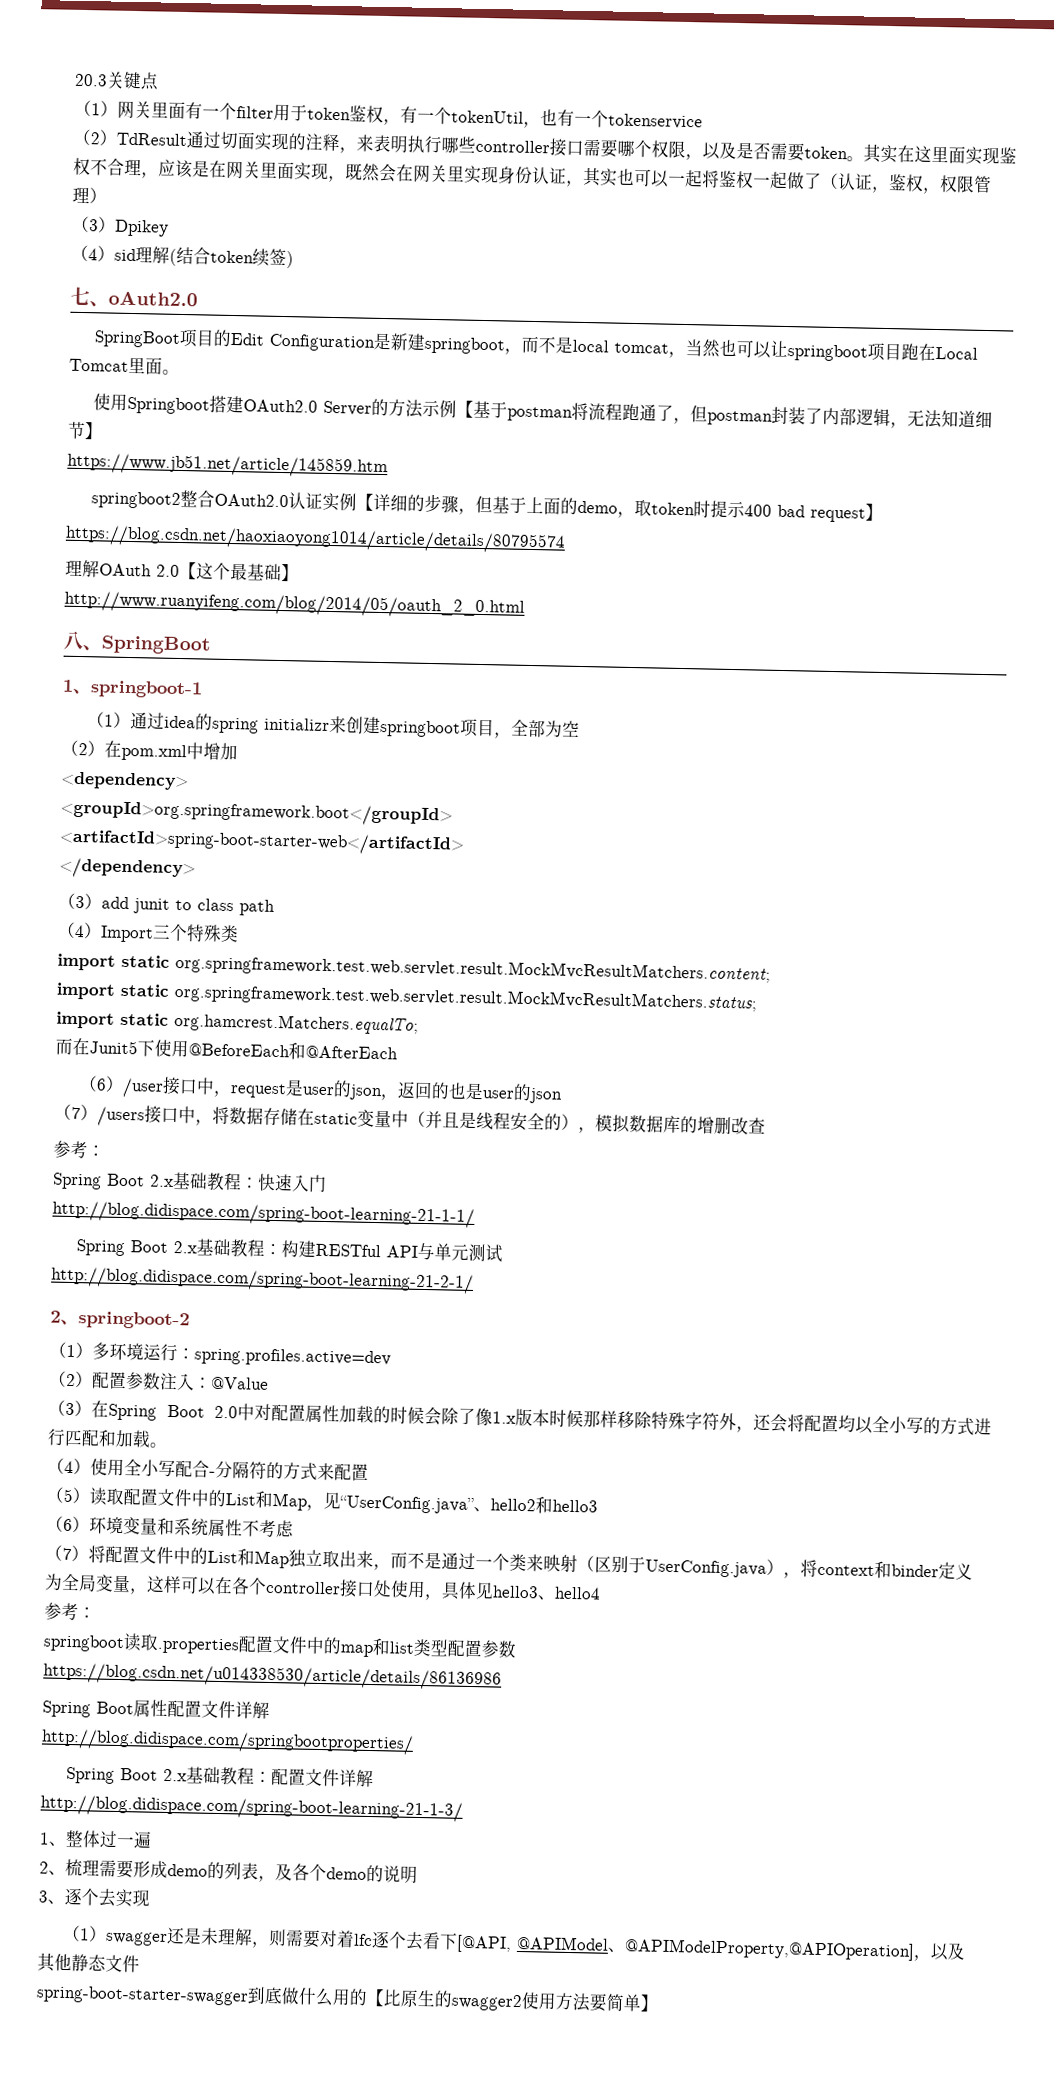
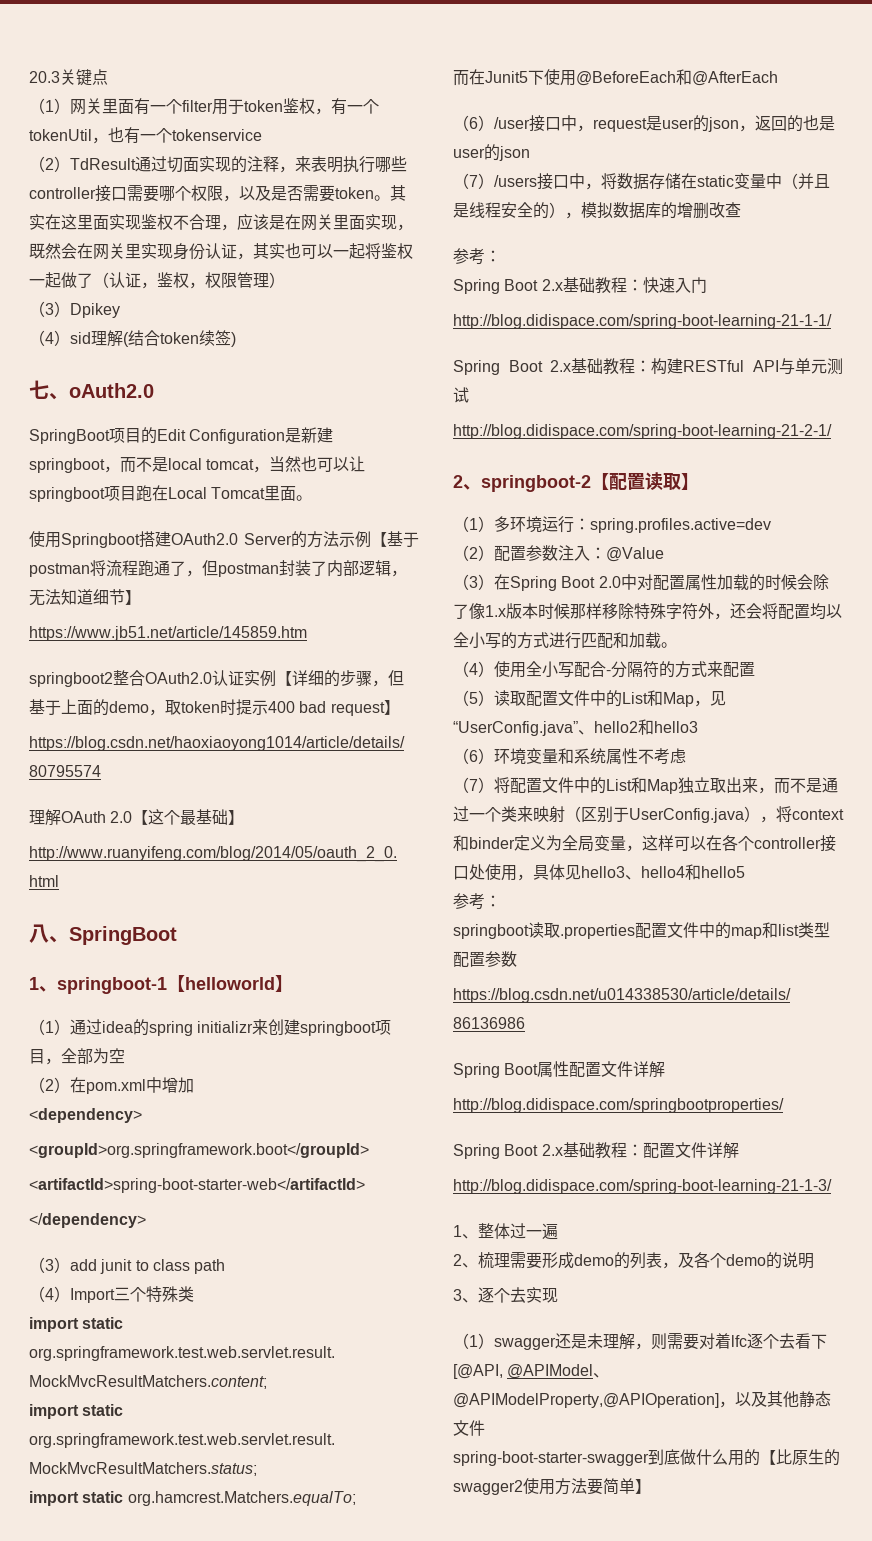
(203, 689) none -> [167,975,293,992] 【helloworld】
(190, 1320) none -> [591,472,699,491] 【配置读取】
(601, 1593) none -> [685,864,745,880] 和hello5

